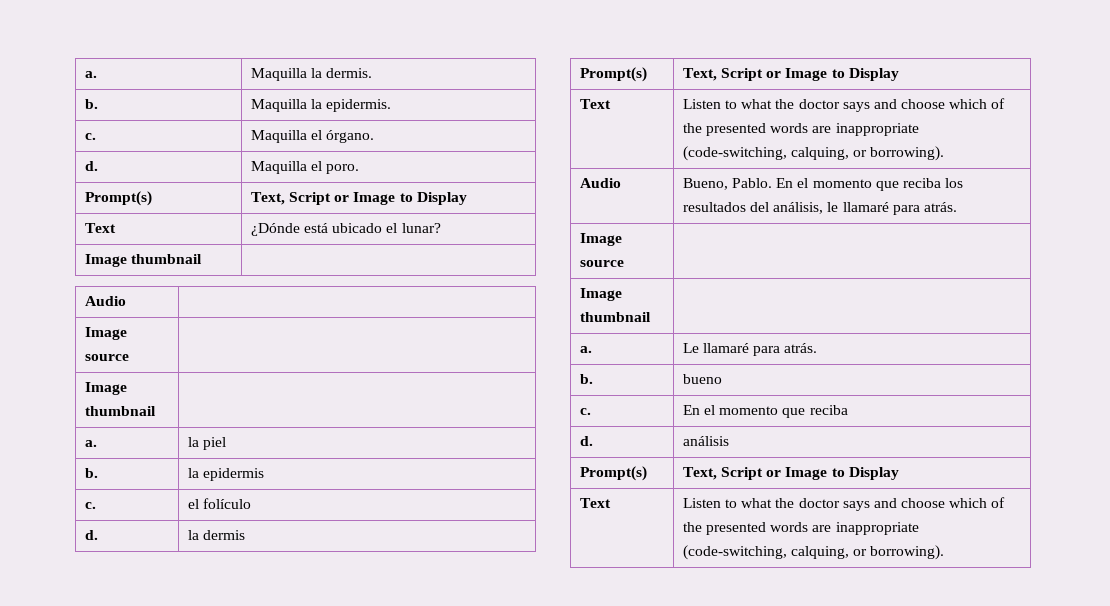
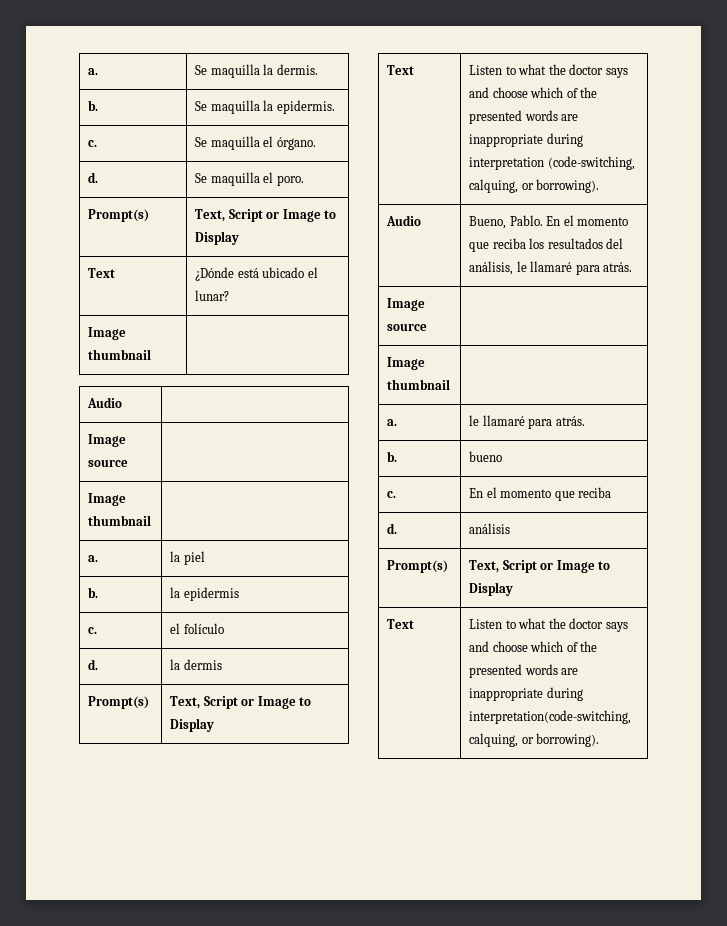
[84,71,97,78] [250,68,307,81] a. | Maquilla -> [87,68,98,75] [194,64,260,78] a. | Se maquilla
[250,99,307,112] Maquilla -> [194,100,260,114] Se maquilla
[250,130,307,143] Maquilla -> [194,136,260,150] Se maquilla
[250,161,307,174] Maquilla -> [194,172,260,186] Se maquilla
(919, 129) none -> [546,133,583,147] [468,157,544,170] during interpretation
[682,343,699,353] Le -> [468,415,479,426] le
[682,545,787,560] (code-switching, -> [546,687,583,701] [468,710,631,724] during interpretation(code-switching,

